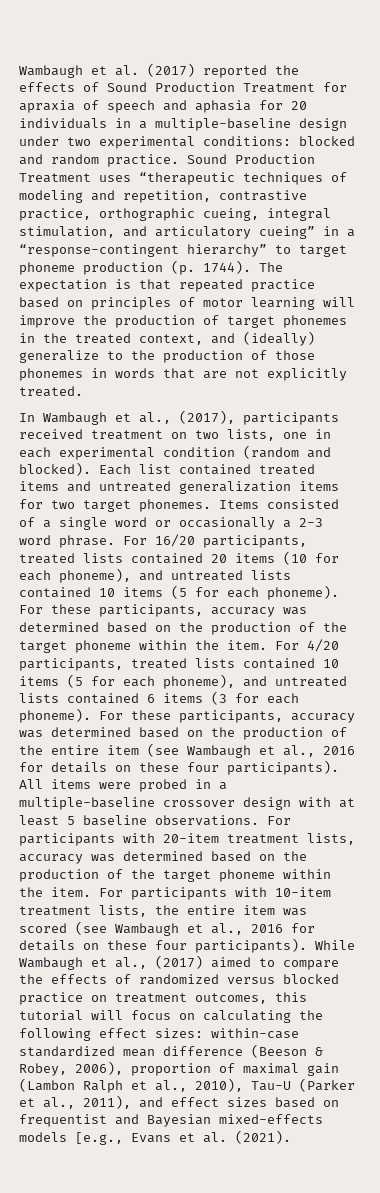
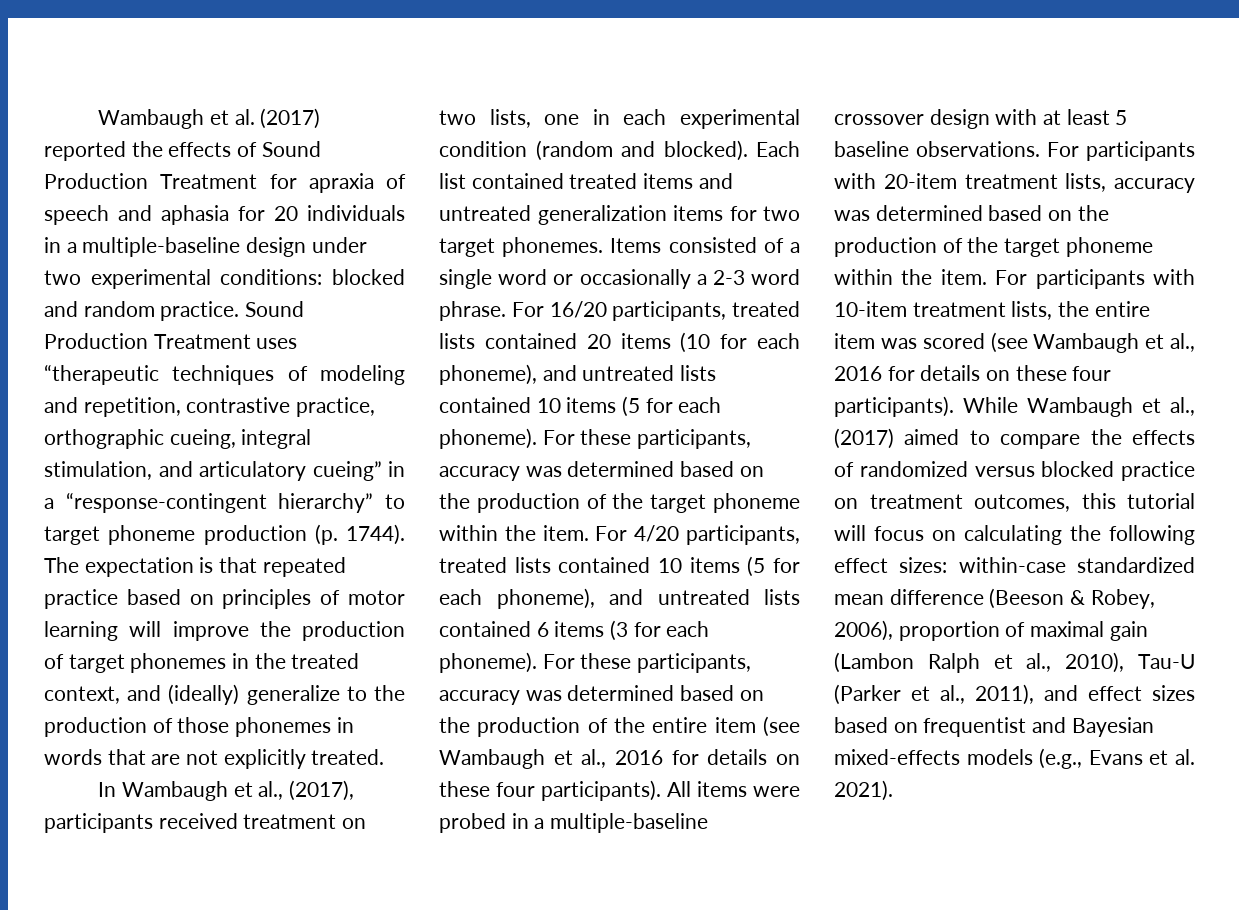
[75,1132,123,1145] [e.g., -> [1039,748,1083,769] (e.g.,
[235,1130,291,1144] (2021). -> [834,780,893,801] 2021).

